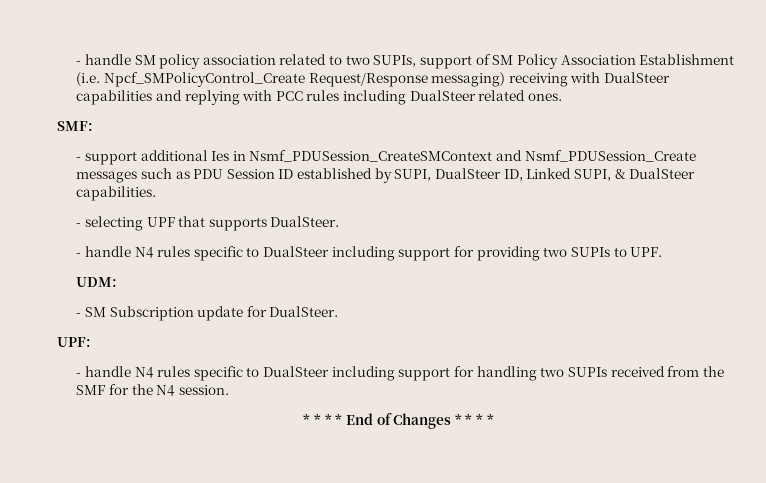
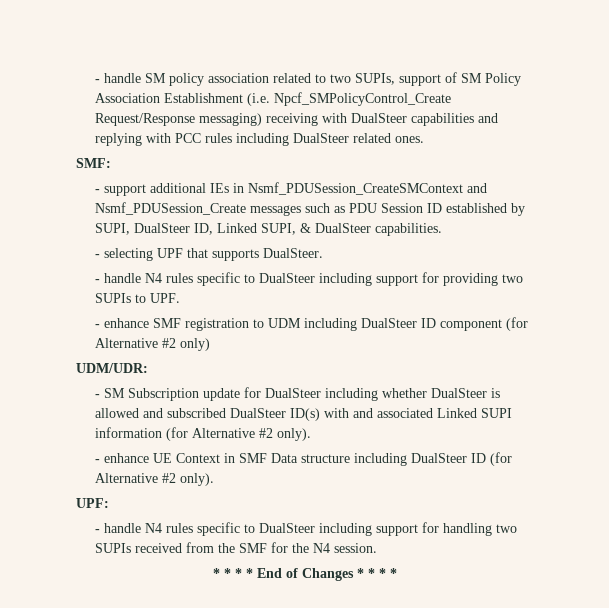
[211,151,230,161] Ies -> [209,183,229,193] IEs
[76,277,118,287] UDM: -> [94,317,528,331] [94,338,210,351] [76,363,148,373] - enhance SMF registration to UDM including DualSteer ID component (for Alternative #2 only) // UDM/UDR:
[269,306,339,317] DualSteer. -> [264,388,500,401] [94,408,512,421] [94,427,311,441] [94,452,512,466] [94,473,214,486] DualSteer including whether DualSteer is allowed and subscribed DualSteer ID(s) with and associated Linked SUPI information (for Alternative #2 only). // - enhance UE Context in SMF Data structure including DualSteer ID (for Alternative #2 only).

